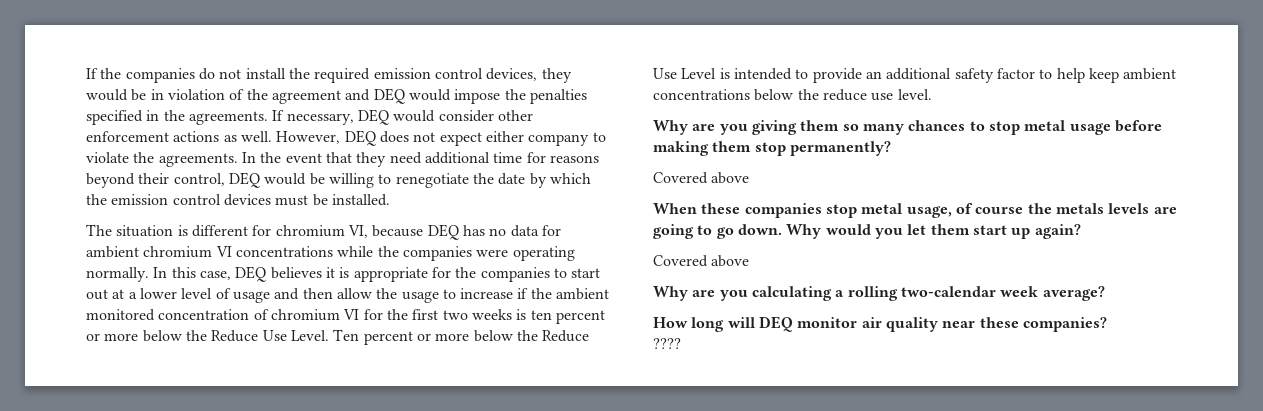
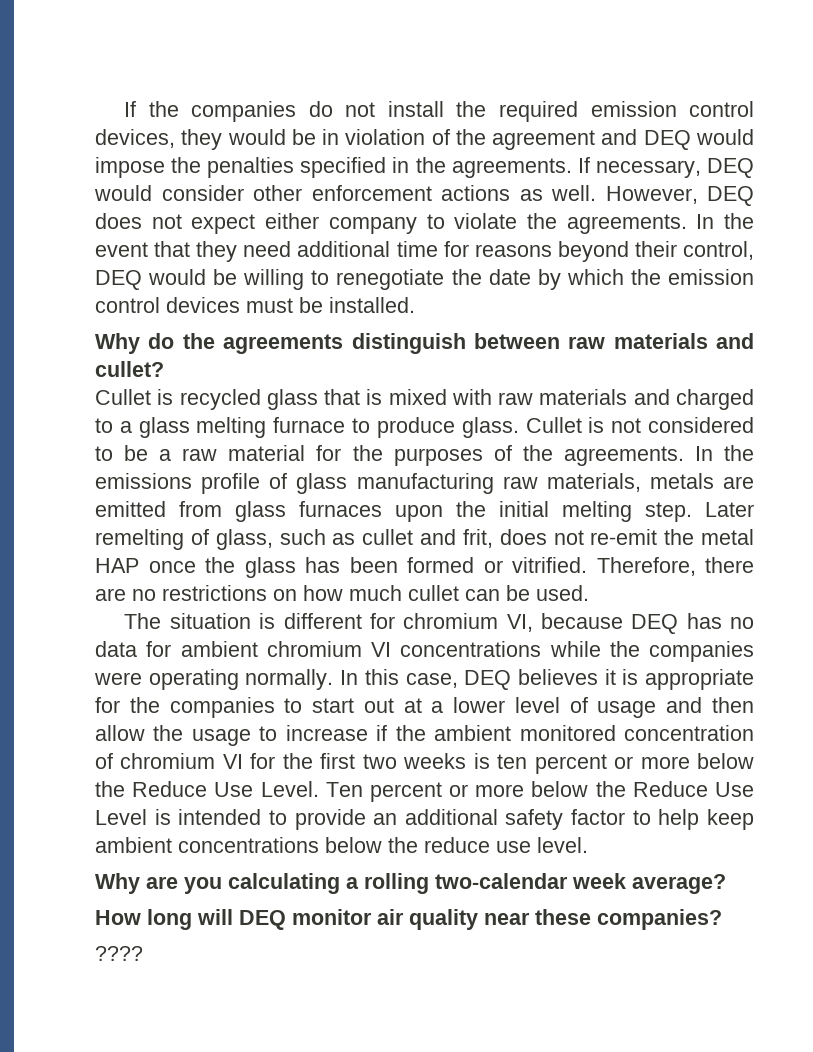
(390, 200) none -> [95,333,754,354] [95,361,164,377] [95,389,754,410] [95,417,754,438] [95,445,754,466] [95,473,754,494] [95,501,754,522] [95,529,754,550] [95,557,754,578] [95,585,589,601] // Why do the agreements distinguish between raw materials and cullet? // Cullet is recycled glass that is mixed with raw materials and charged to a glass melting furnace to produce glass. Cullet is not considered to be a raw material for the purposes of the agreements. In the emissions profile of glass manufacturing raw materials, metals are emitted from glass furnaces upon the initial melting step. Later remelting of glass, such as cullet and frit, does not re-emit the metal HAP once the glass has been formed or vitrified. Therefore, there are no restrictions on how much cullet can be used.
[653,120,1162,135] [653,141,891,156] [653,172,750,184] [653,203,1177,218] [653,224,1081,239] [653,255,750,267] // Why are you giving them so many chances to stop metal usage before making them stop permanently? // Covered above // When these companies stop metal usage, of course the metals levels are going to go down. Why would you let them start up again? // Covered above -> (588, 845) none

